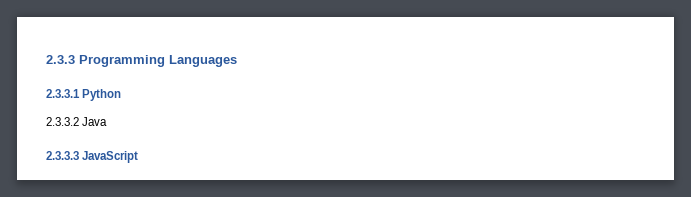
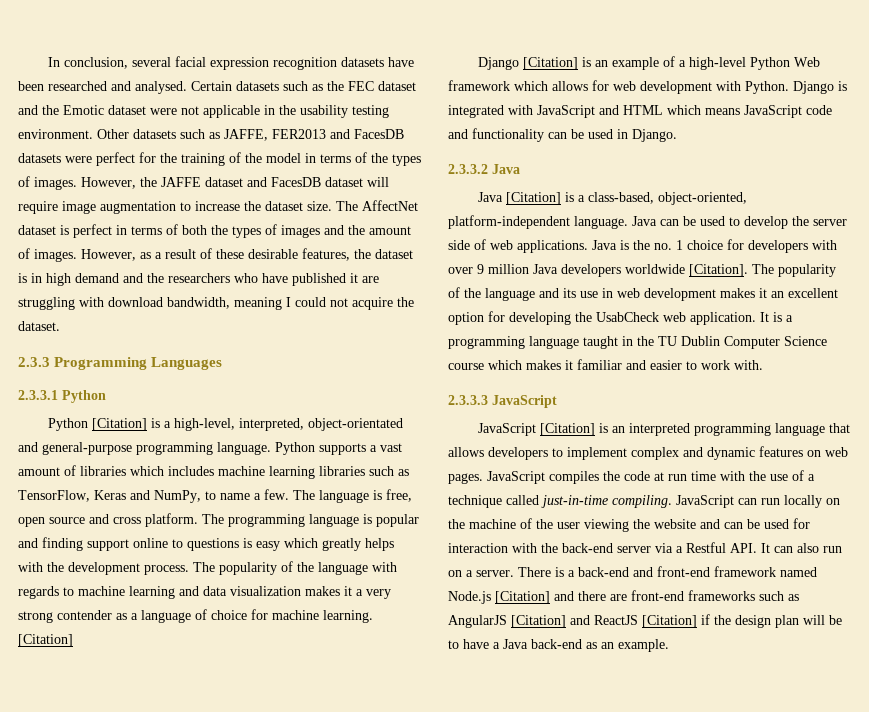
(46, 59) none -> [47,56,414,70] [18,81,416,94] [18,105,389,118] [18,129,404,141] [18,152,421,166] [18,176,389,190] [18,200,418,214] [18,224,411,238] [18,248,413,262] [18,273,379,286] [18,297,414,310] [18,321,60,331] In conclusion, several facial expression recognition datasets have been researched and analysed. Certain datasets such as the FEC dataset and the Emotic dataset were not applicable in the usability testing environment. Other datasets such as JAFFE, FER2013 and FacesDB datasets were perfect for the training of the model in terms of the types of images. However, the JAFFE dataset and FacesDB dataset will require image augmentation to increase the dataset size. The AffectNet dataset is perfect in terms of both the types of images and the amount of images. However, as a result of these desirable features, the dataset is in high demand and the researchers who have published it are struggling with download bandwidth, meaning I could not acquire the dataset. //
[46,117,108,126] [46,151,139,163] 2.3.3.2 Java // 2.3.3.3 JavaScript -> [47,418,403,431] [18,442,402,455] [18,465,409,479] [18,489,412,503] [18,513,419,527] [18,537,394,551] [18,561,397,575] [18,586,391,599] [18,609,373,623] [18,634,73,647] [477,56,820,70] [448,80,847,94] [448,105,832,118] [448,128,677,142] [448,164,520,174] [477,192,747,205] [448,215,847,229] [448,239,837,253] [448,264,836,277] [448,287,838,301] [448,311,793,325] [448,336,827,349] [448,359,763,370] [448,395,557,408] [477,423,850,436] [448,446,848,460] [448,470,815,484] [448,495,840,508] [448,518,810,532] [448,542,842,553] [448,566,817,577] [448,590,799,604] [448,614,842,628] [448,639,669,652] Python [Citation] is a high-level, interpreted, object-orientated and general-purpose programming language. Python supports a vast amount of libraries which includes machine learning libraries such as TensorFlow, Keras and NumPy, to name a few. The language is free, open source and cross platform. The programming language is popular and finding support online to questions is easy which greatly helps with the development process. The popularity of the language with regards to machine learning and data visualization makes it a very strong contender as a language of choice for machine learning. [Citation] // Django [Citation] is an example of a high-level Python Web framework which allows for web development with Python. Django is integrated with JavaScript and HTML which means JavaScript code and functionality can be used in Django. // 2.3.3.2 Java // Java [Citation] is a class-based, object-oriented, platform-independent language. Java can be used to develop the server side of web applications. Java is the no. 1 choice for developers with over 9 million Java developers worldwide [Citation]. The popularity of the language and its use in web development makes it an excellent option for developing the UsabCheck web application. It is a programming language taught in the TU Dublin Computer Science course which makes it familiar and easier to work with. // 2.3.3.3 JavaScript // JavaScript [Citation] is an interpreted programming language that allows developers to implement complex and dynamic features on web pages. JavaScript compiles the code at run time with the use of a technique called just-in-time compiling. JavaScript can run locally on the machine of the user viewing the website and can be used for interaction with the back-end server via a Restful API. It can also run on a server. There is a back-end and front-end framework named Node.js [Citation] and there are front-end frameworks such as AngularJS [Citation] and ReactJS [Citation] if the design plan will be to have a Java back-end as an example.

